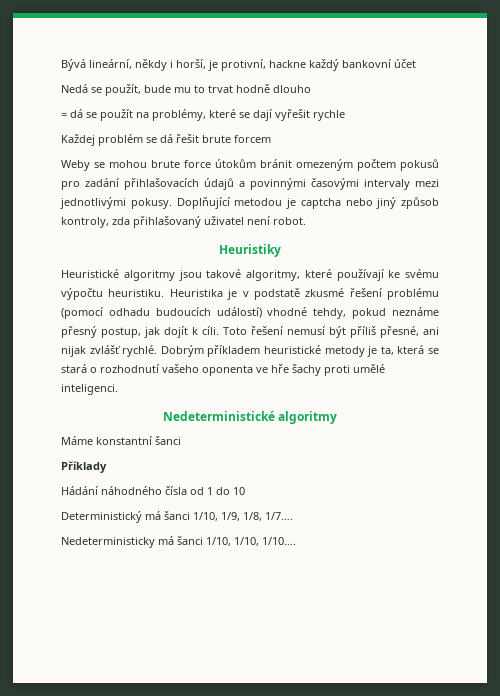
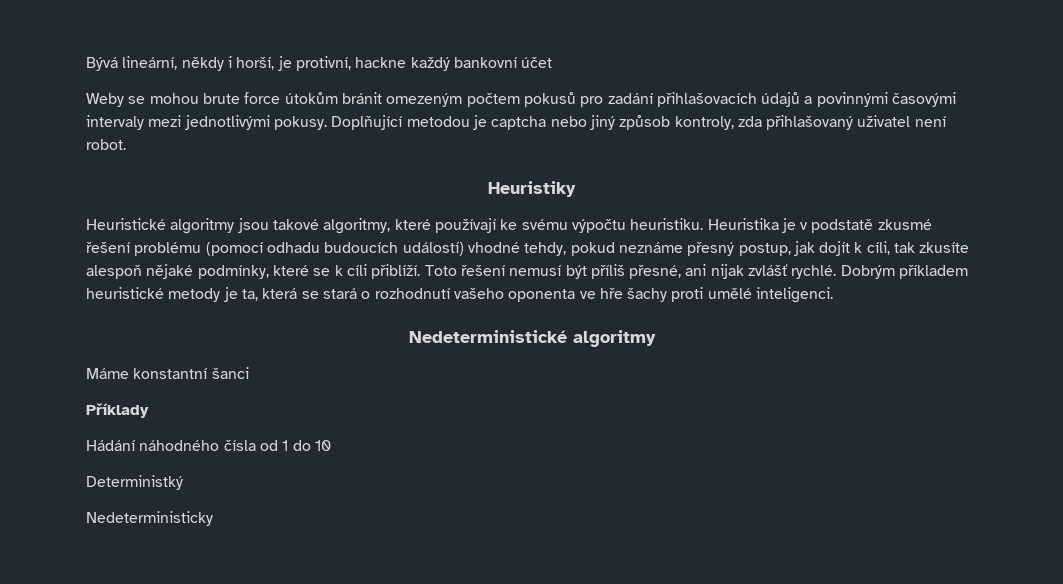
[61,84,311,96] [61,109,345,121] [61,134,271,146] // Nedá se použít, bude mu to trvat hodně dlouho // = dá se použít na problémy, které se dají vyřešit rychle // Každej problém se dá řešit brute forcem -> (553, 62) none
[202,326,219,335] cíli. -> [866,241,970,255] [86,264,421,279] cíli, tak zkusíte alespoň nějaké podmínky, které se k cíli přiblíží.
[61,511,293,523] [61,536,296,548] Deterministický má šanci 1/10, 1/9, 1/8, 1/7…. // Nedeterministicky má šanci 1/10, 1/10, 1/10…. -> [86,475,183,490] [86,511,213,526] Deterministký // Nedeterministicky

